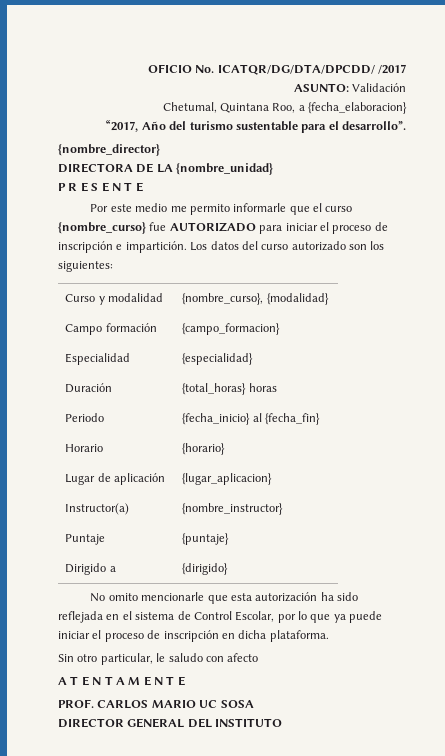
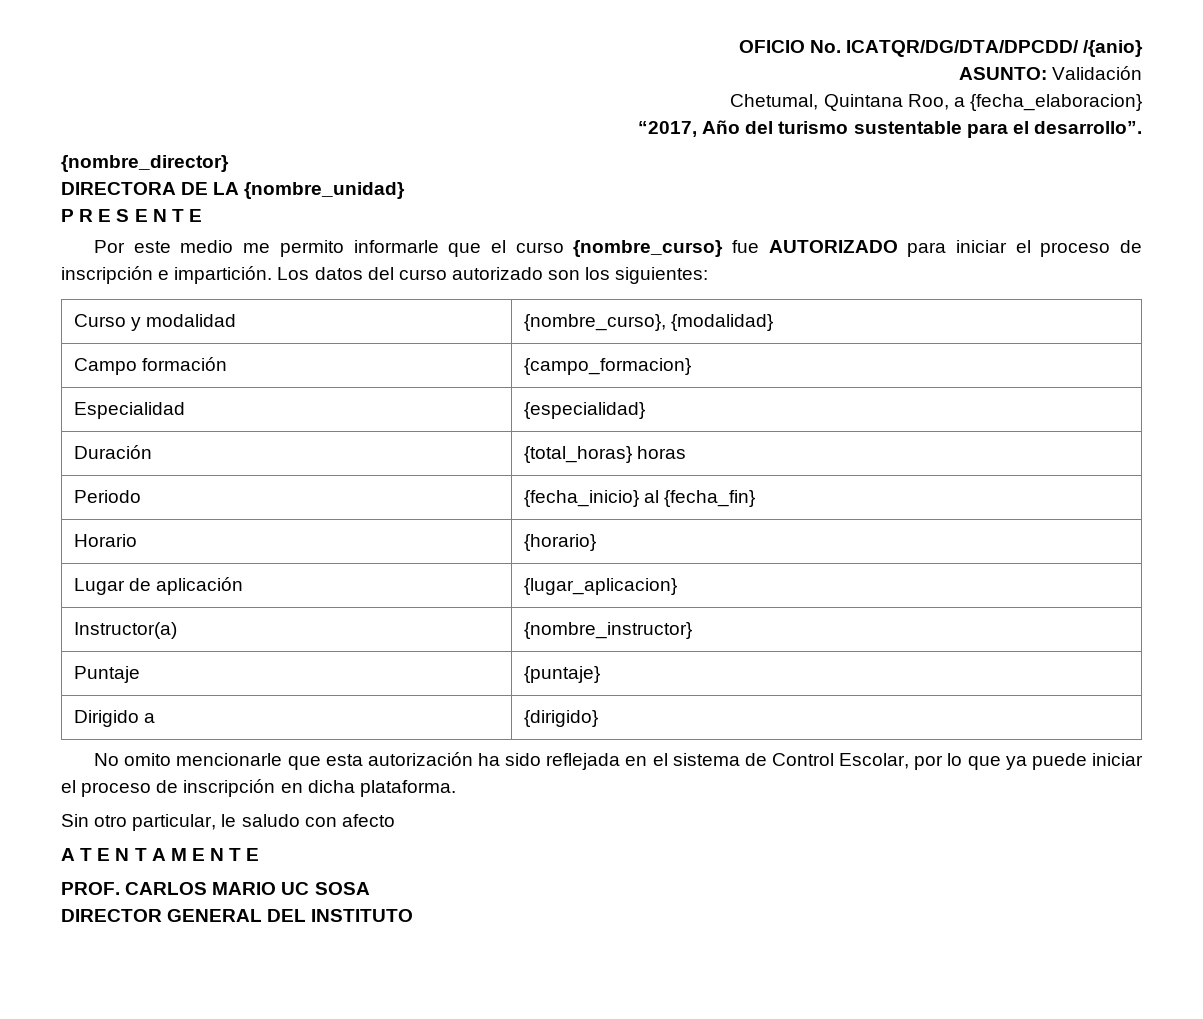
[378,64,406,74] /2017 -> [1083,40,1143,57] /{anio}

